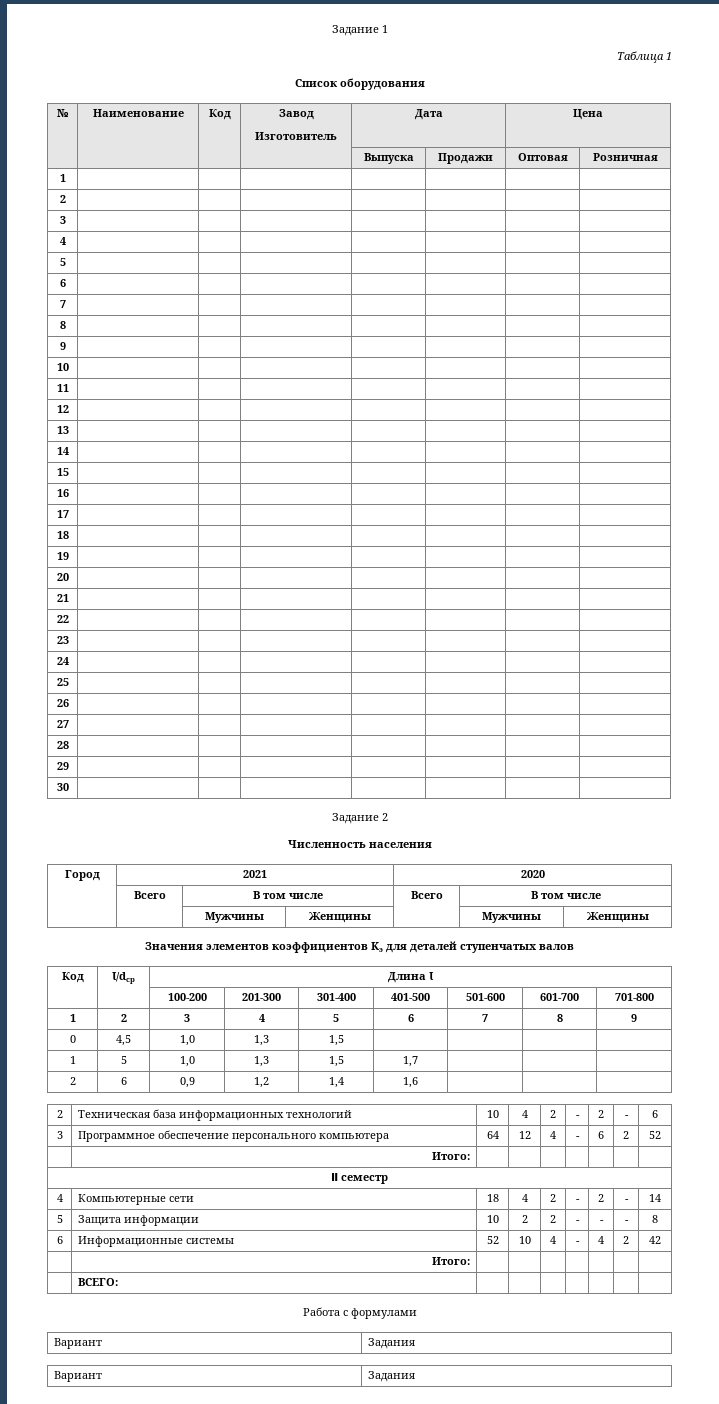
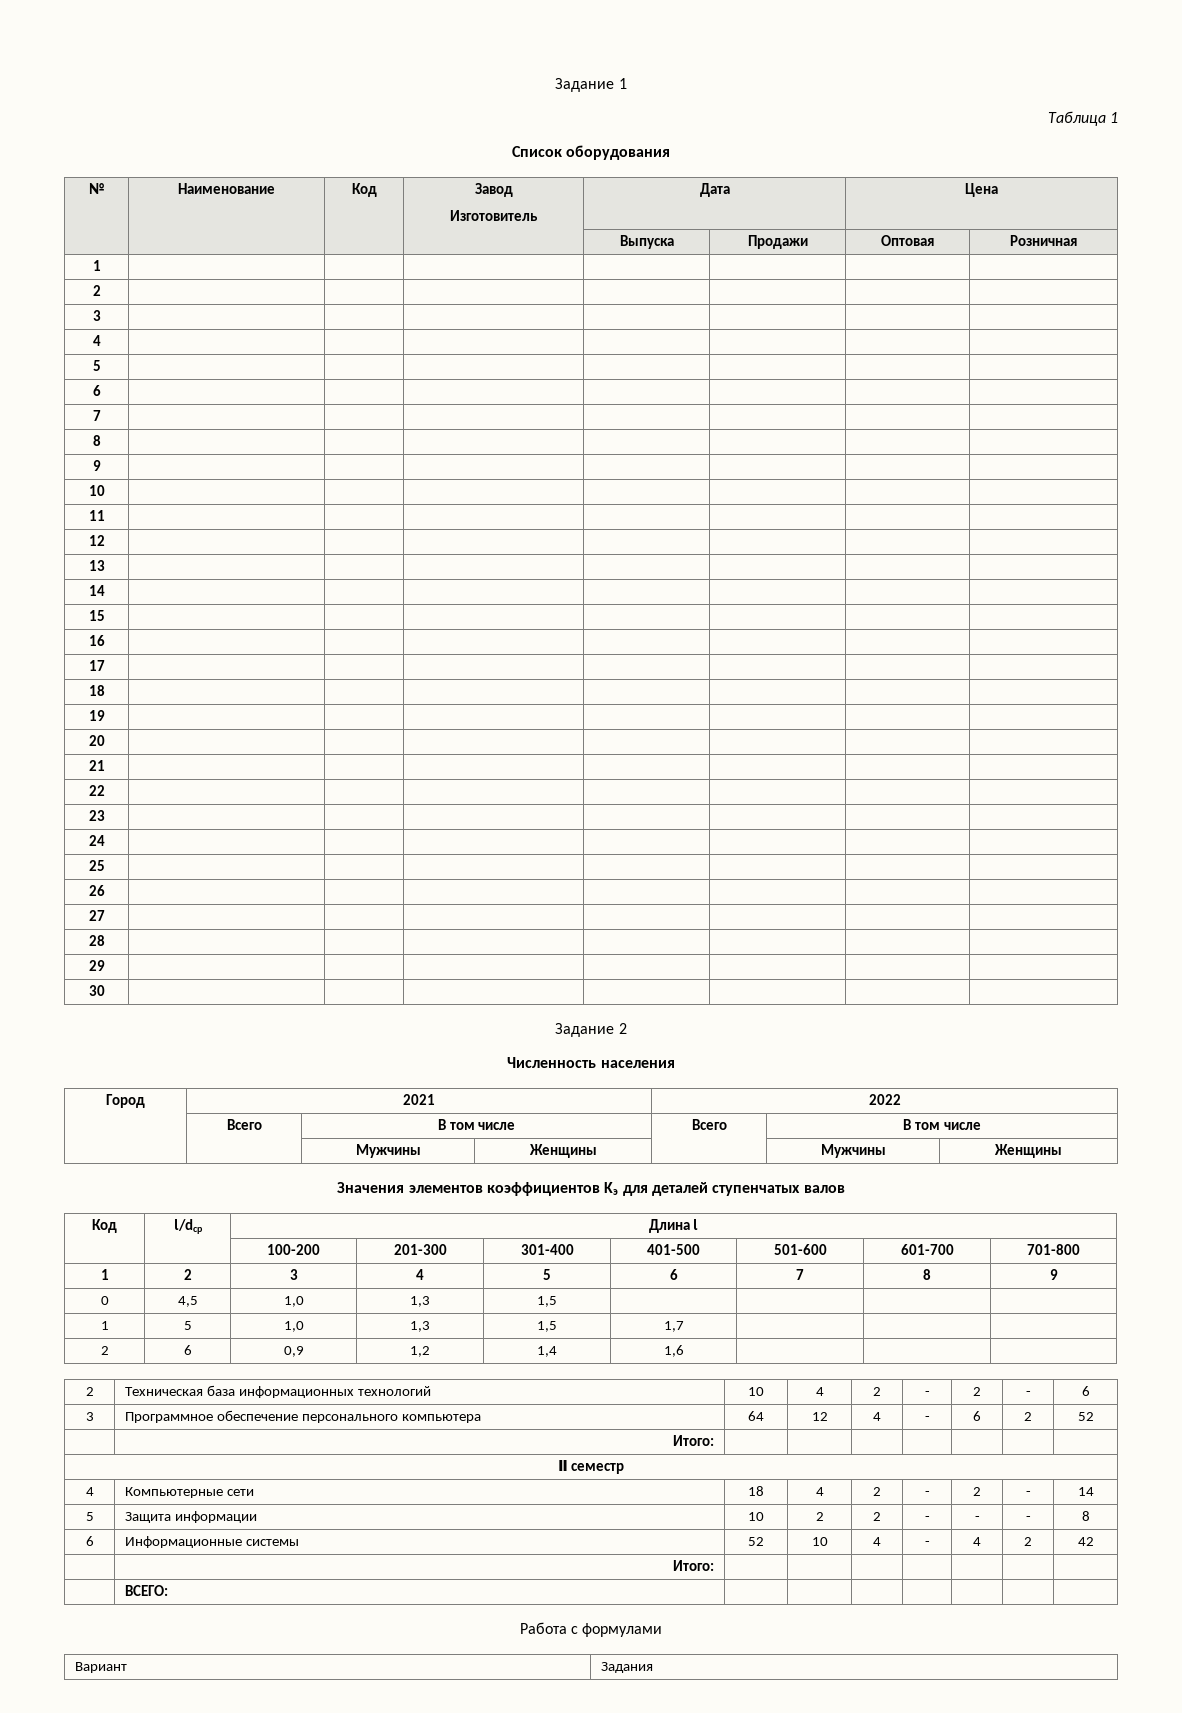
[520,870,545,878] 2020 -> [868,1094,901,1105] 2022
[53,1371,102,1382] [367,1371,415,1382] // Вариант | Задания -> (654, 1667) none

